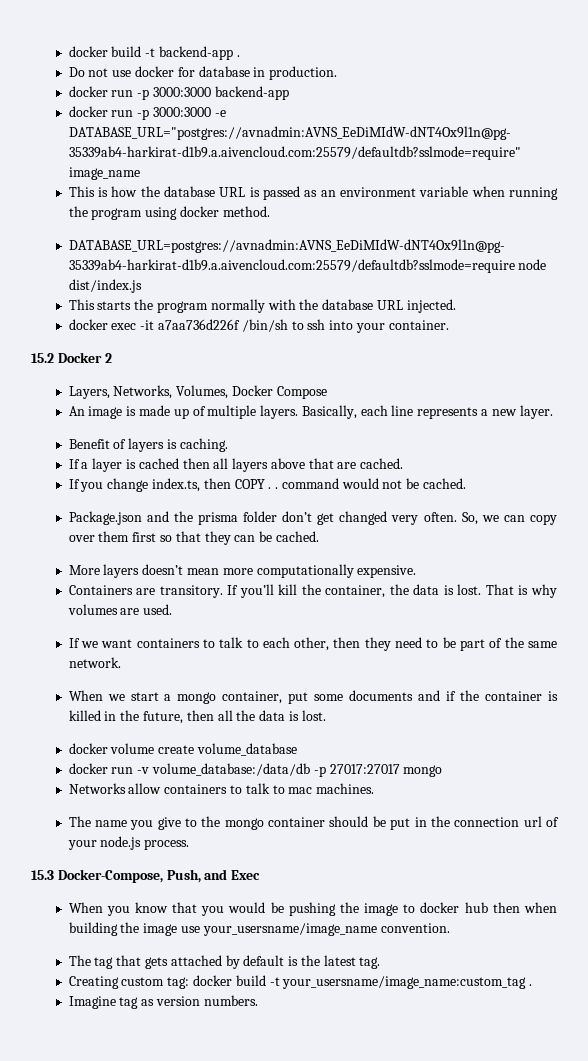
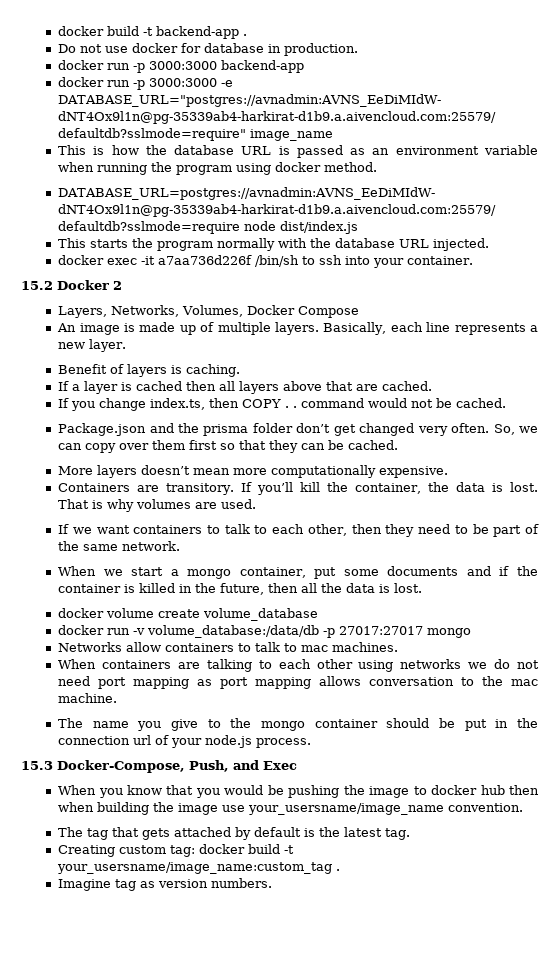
(375, 788) none -> [58,659,539,672] [58,676,538,689] [58,693,118,703] // When containers are talking to each other using networks we do not need port mapping as port mapping allows conversation to the mac machine.

